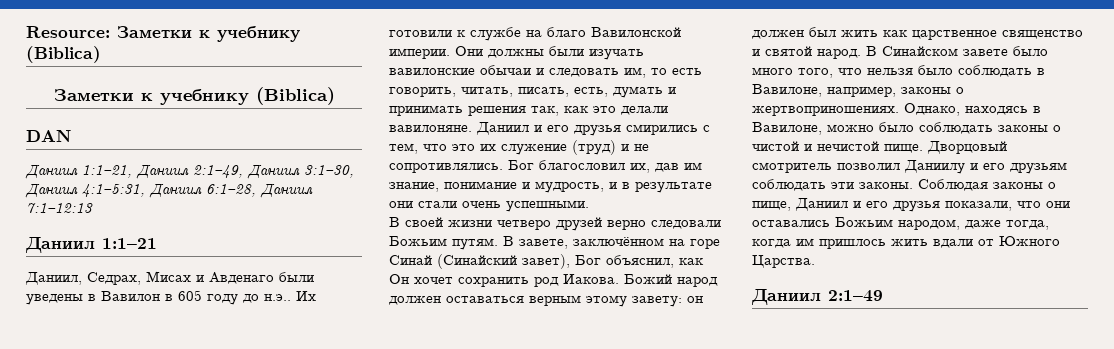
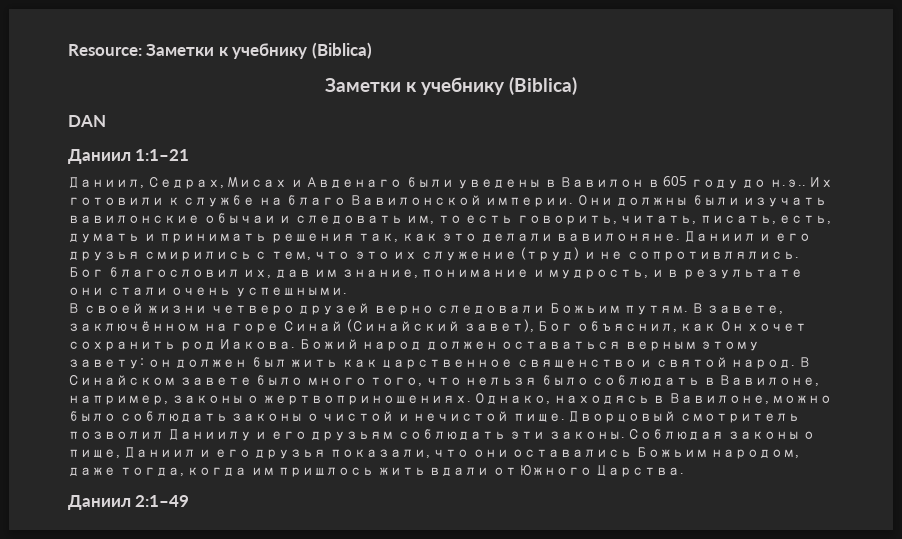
[25,165,354,179] [25,184,313,198] [26,203,93,213] // Даниил 1:1–21, Даниил 2:1–49, Даниил 3:1–30, Даниил 4:1–5:31, Даниил 6:1–28, Даниил 7:1–12:13 -> (106, 121) none

